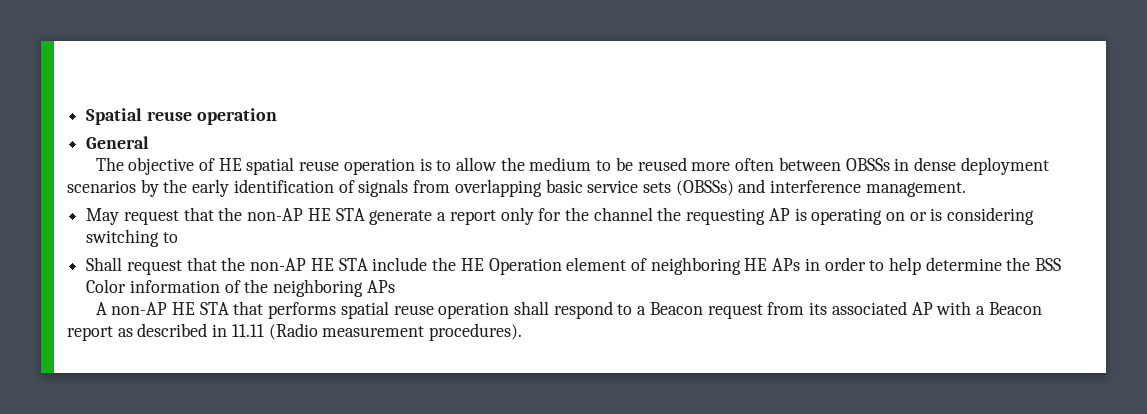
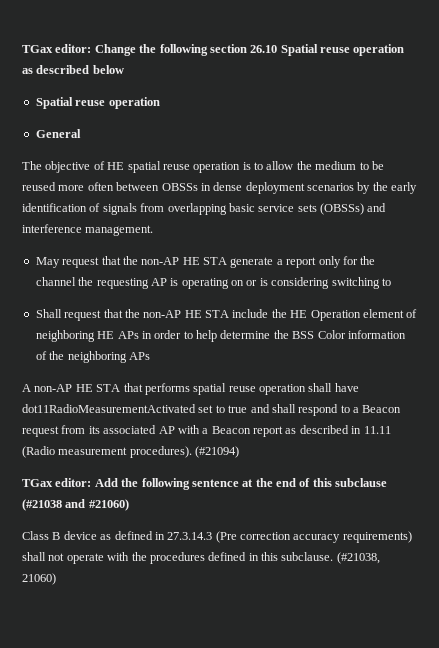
(86, 116) none -> [22,44,405,56] [22,65,124,74] TGax editor: Change the following section 26.10 Spatial reuse operation as described below //
(550, 308) none -> [334,383,359,392] [22,404,296,413] have dot11RadioMeasurementActivated set to true and shall
(523, 332) none -> [195,446,240,458] [22,478,388,490] [22,499,129,511] [22,531,412,543] [22,552,380,564] [22,573,56,585] (#21094) // TGax editor: Add the following sentence at the end of this subclause (#21038 and #21060) // Class B device as defined in 27.3.14.3 (Pre correction accuracy requirements) shall not operate with the procedures defined in this subclause. (#21038, 21060)

